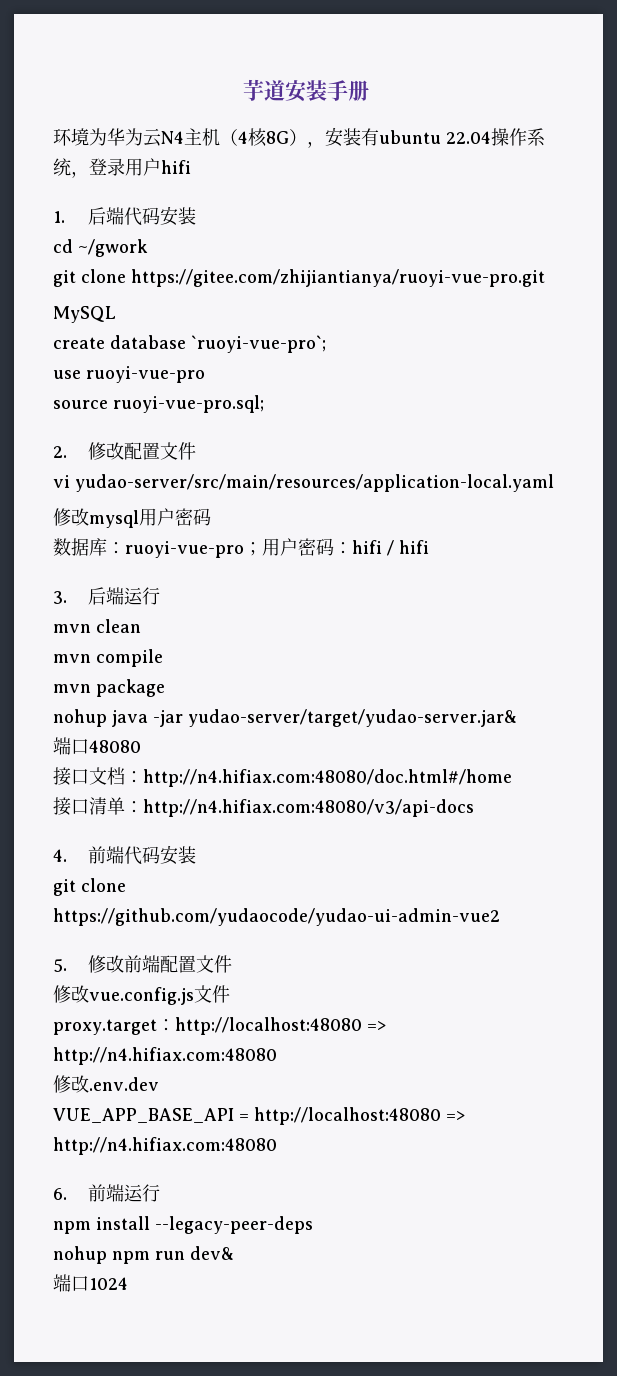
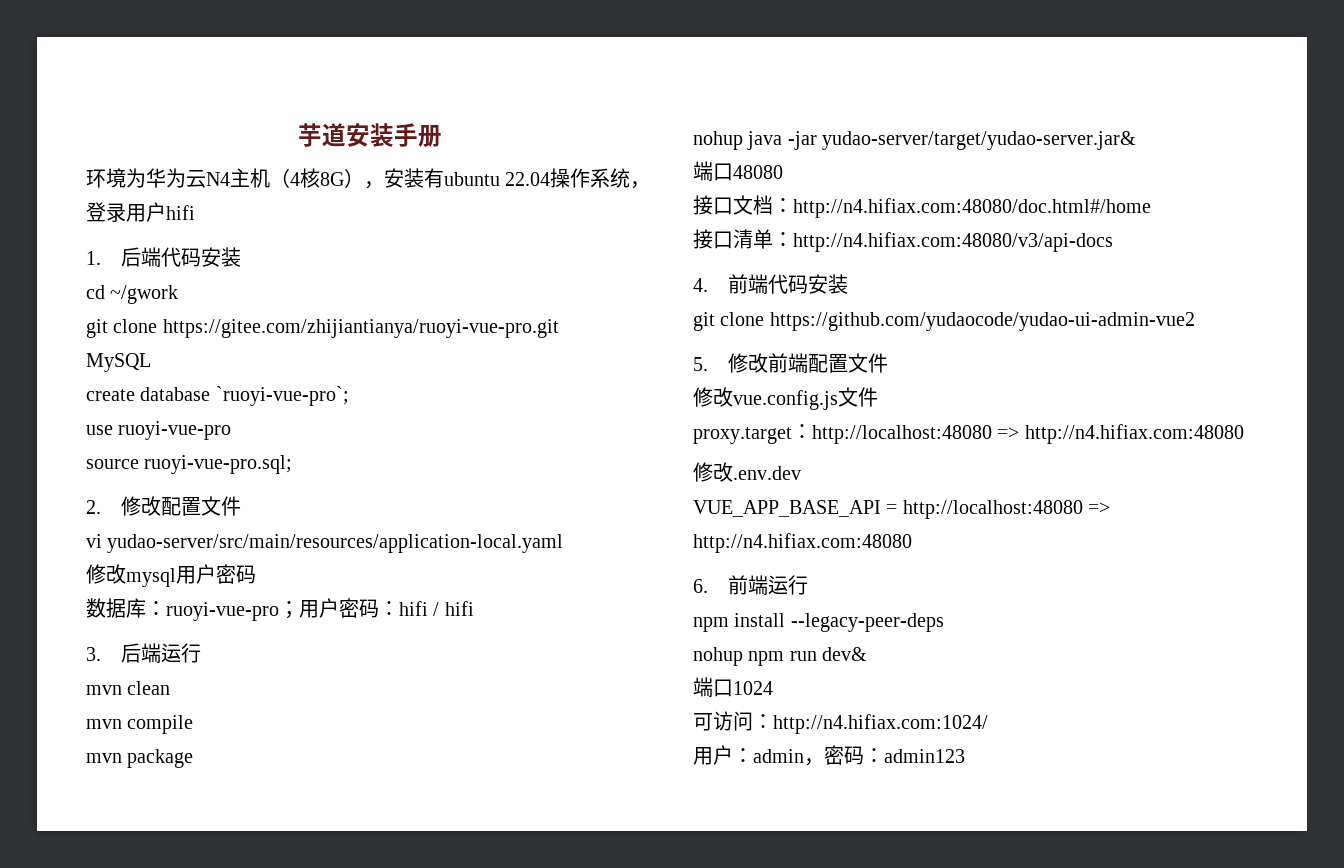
(128, 1283) none -> [693,711,988,734] [693,745,965,766] // 可访问：http://n4.hifiax.com:1024/ // 用户：admin，密码：admin123

